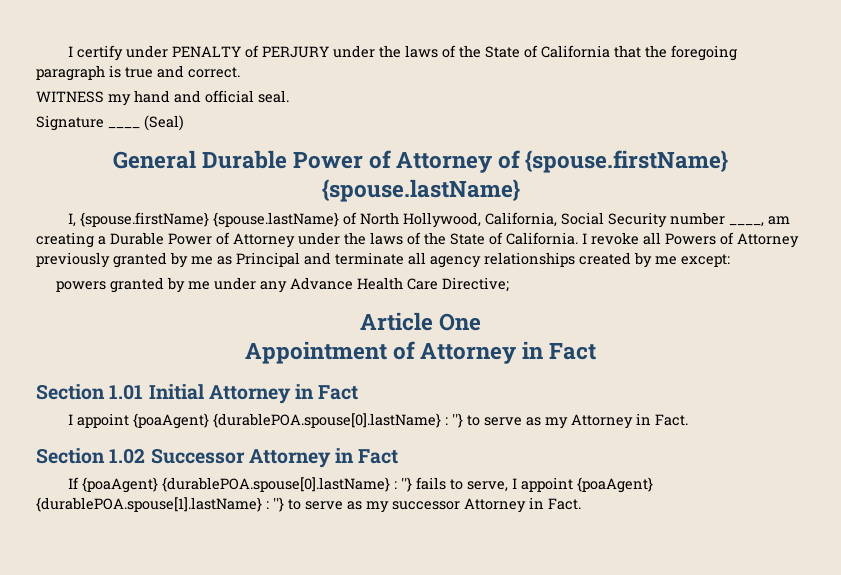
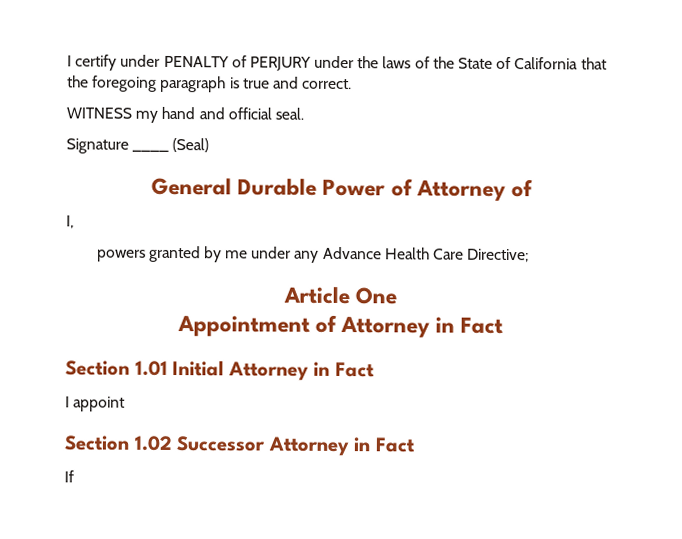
[525,150,729,173] [321,179,520,202] {spouse.firstName} {spouse.lastName} -> (534, 188) none
[80,212,791,228] [36,232,799,248] [36,252,730,268] {spouse.firstName} {spouse.lastName} of North Hollywood, California, Social Security number ____, am creating a Durable Power of Attorney under the laws of the State of California. I revoke all Powers of Attorney previously granted by me as Principal and terminate all agency relationships created by me except: -> (74, 222) none
[133,413,689,429] {poaAgent} {durablePOA.spouse[0].lastName} : ''} to serve as my Attorney in Fact. -> (126, 404) none
[82,477,654,493] [36,497,581,513] {poaAgent} {durablePOA.spouse[0].lastName} : ''} fails to serve, I appoint {poaAgent} {durablePOA.spouse[1].lastName} : ''} to serve as my successor Attorney in Fact. -> (74, 476) none

